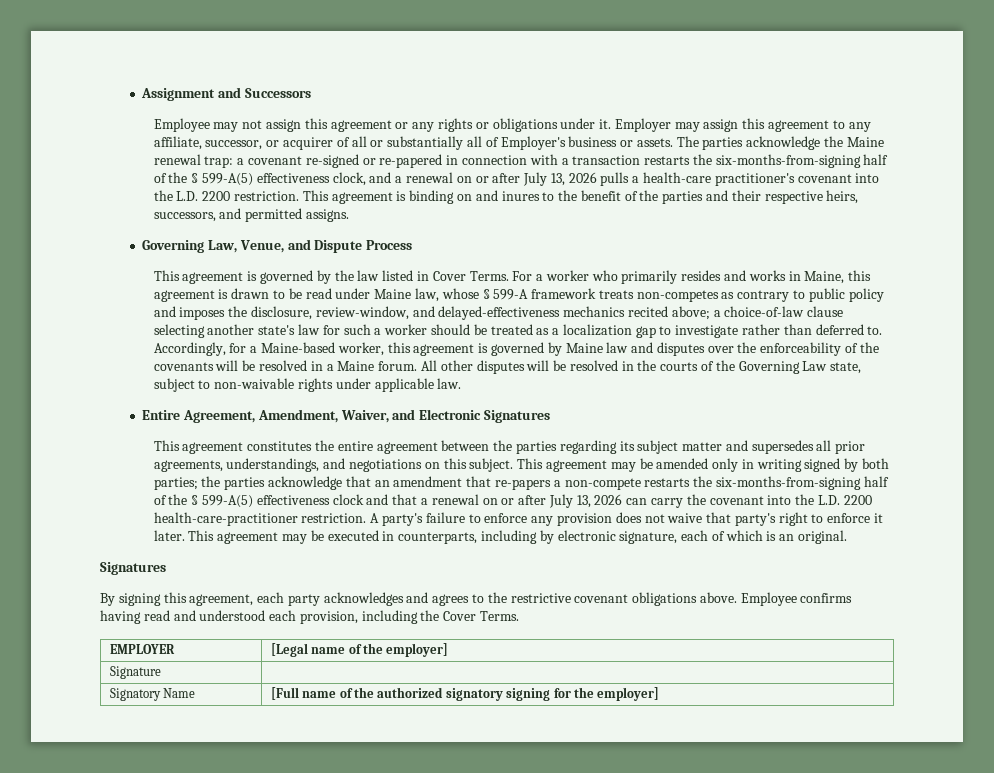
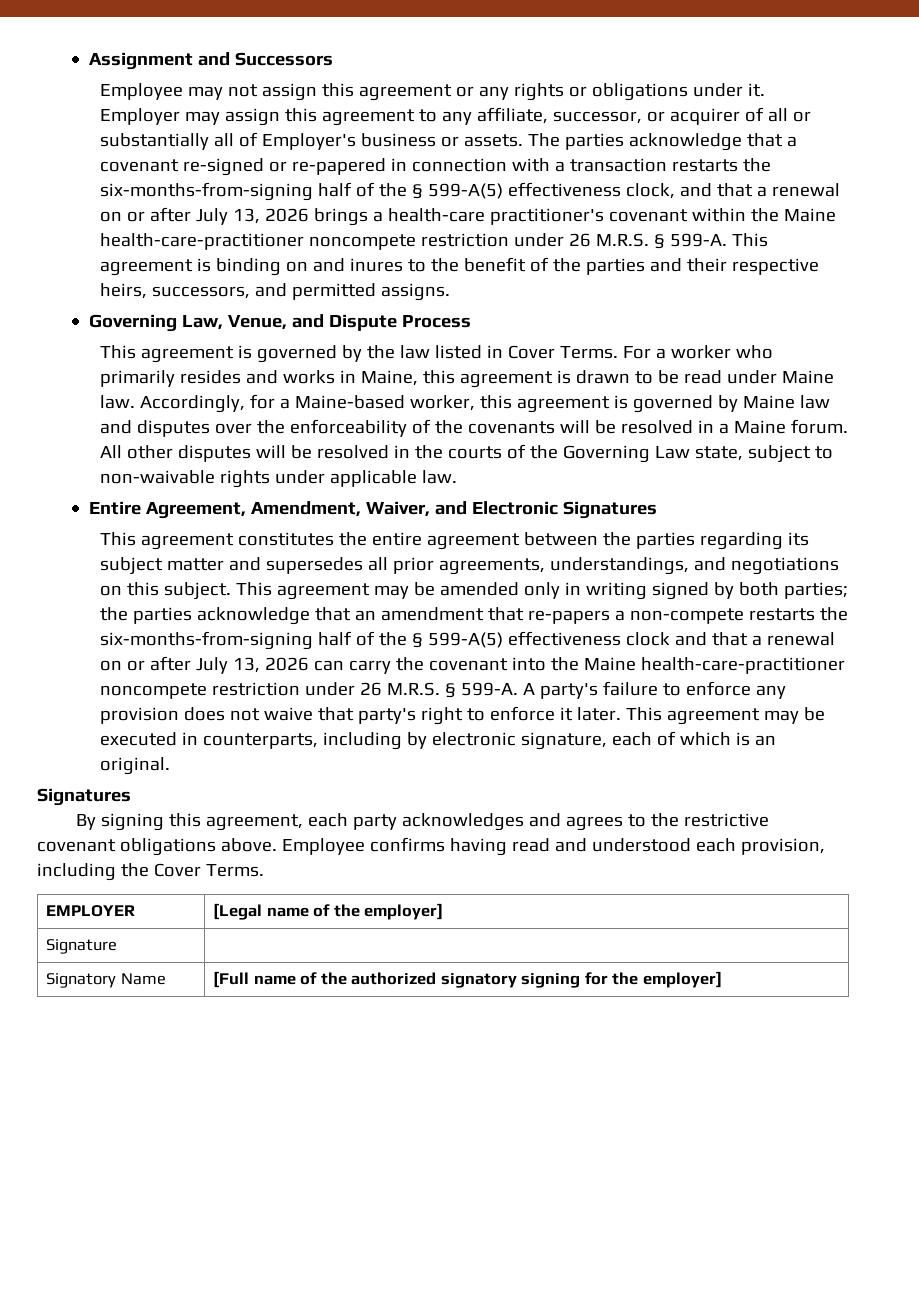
[823,136,884,147] [153,154,234,168] the Maine renewal trap: -> [747,133,784,147] that
[395,172,630,186] a renewal on or after July 13, 2026 pulls -> [717,183,841,197] [100,207,369,226] that a renewal on or after July 13, 2026 brings
[855,173,880,183] [153,190,300,201] into the L.D. 2200 restriction. -> [692,208,837,222] [100,233,728,250] within the Maine health-care-practitioner noncompete restriction under 26 M.R.S. § 599-A.
[414,288,884,302] [153,306,844,320] [153,324,883,338] law, whose § 599-A framework treats non-competes as contrary to public policy and imposes the disclosure, review-window, and delayed-effectiveness mechanics recited above; a choice-of-law clause selecting another state's law for such a worker should be treated as a localization gap to investigate rather than deferred to. -> [100,395,136,409] law.
[817,495,872,505] [153,512,367,526] L.D. 2200 health-care-practitioner restriction. -> [584,657,846,674] [100,682,519,699] Maine health-care-practitioner noncompete restriction under 26 M.R.S. § 599-A.

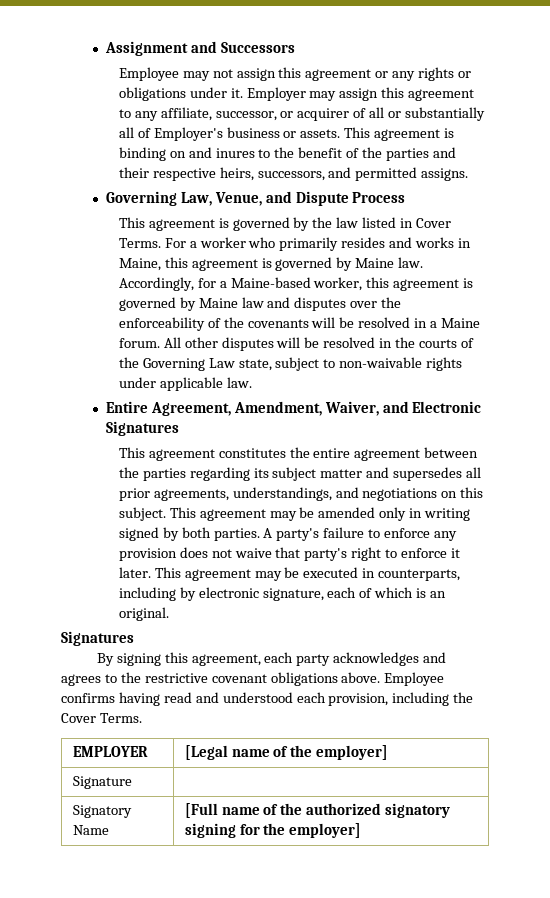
[528,133,798,151] [100,158,772,176] [100,182,841,201] [100,207,837,226] [100,233,728,250] The parties acknowledge that a covenant re-signed or re-papered in connection with a transaction restarts the six-months-from-signing half of the § 599-A(5) effectiveness clock, and that a renewal on or after July 13, 2026 brings a health-care practitioner's covenant within the Maine health-care-practitioner noncompete restriction under 26 M.R.S. § 599-A. -> (341, 133) none
[576,370,778,384] drawn to be read under -> [275,257,353,271] governed by
[784,582,849,599] [100,607,849,625] [100,631,836,650] [100,656,846,674] [100,682,519,699] parties; the parties acknowledge that an amendment that re-papers a non-compete restarts the six-months-from-signing half of the § 599-A(5) effectiveness clock and that a renewal on or after July 13, 2026 can carry the covenant into the Maine health-care-practitioner noncompete restriction under 26 M.R.S. § 599-A. -> [213,528,260,541] parties.

